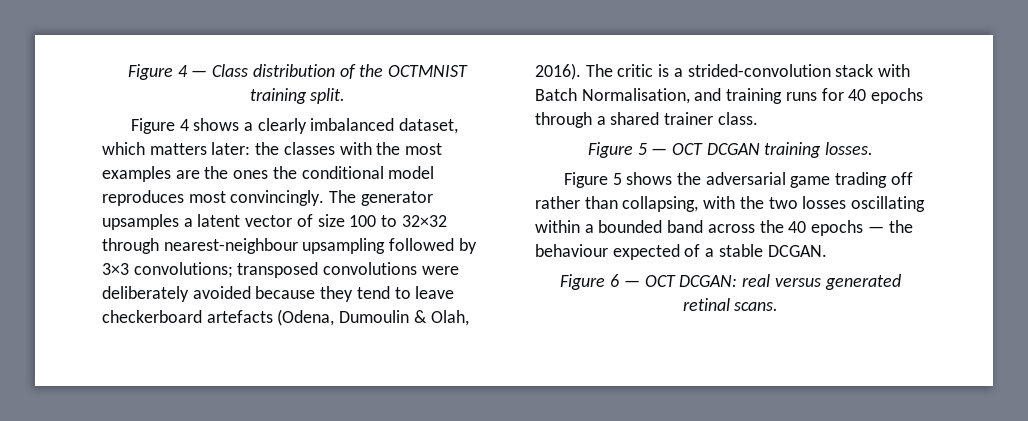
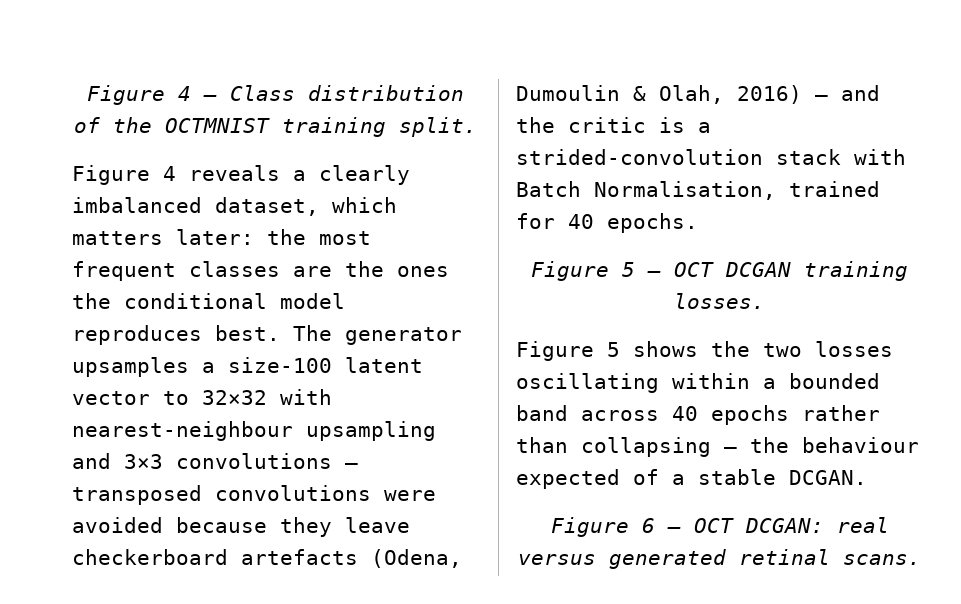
[193,118,240,131] shows -> [189,165,280,181] reveals
[283,142,443,155] [102,166,171,182] classes with the most examples -> [319,231,371,245] [72,261,280,281] most frequent classes
[188,190,325,206] most convincingly. -> [215,325,280,341] best.
(193, 222) none -> [228,357,332,373] size-100
[296,214,377,227] of size 100 -> (150, 398) none
[102,238,159,254] through -> [280,389,332,405] with
[389,238,477,254] [102,262,233,278] followed by 3×3 convolutions; -> [72,453,358,469] and 3×3 convolutions —
[102,286,189,302] deliberately -> (436, 495) none
[356,286,411,299] tend to -> (332, 527) none
[535,63,613,80] 2016). The -> [737,85,880,104] [516,117,555,133] 2016) — and the
[694,88,924,104] [535,112,758,128] and training runs for 40 epochs through a shared trainer class. -> [789,181,880,197] [516,213,698,233] trained for 40 epochs.
[705,172,913,188] [535,196,764,212] adversarial game trading off rather than collapsing, with the -> (750, 349) none
[759,220,864,236] the 40 epochs -> [672,405,880,425] [516,437,711,457] 40 epochs rather than collapsing

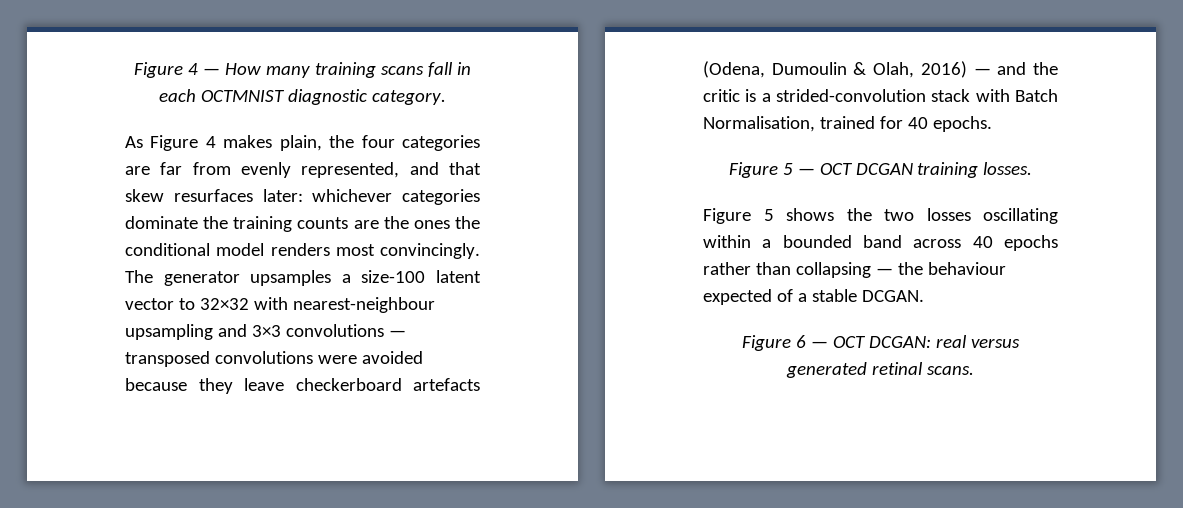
[230,85,464,101] [74,117,477,137] [72,165,410,185] [72,197,397,216] [72,229,371,245] [72,261,280,281] Class distribution of the OCTMNIST training split. // Figure 4 reveals a clearly imbalanced dataset, which matters later: the most frequent classes -> [225,62,471,78] [159,89,446,105] [125,135,481,151] [125,162,481,178] [125,189,480,205] [125,216,349,232] How many training scans fall in each OCTMNIST diagnostic category. // As Figure 4 makes plain, the four categories are far from evenly represented, and that skew resurfaces later: whichever categories dominate the training counts
[72,325,280,345] reproduces best. -> [270,243,480,259] renders most convincingly.

